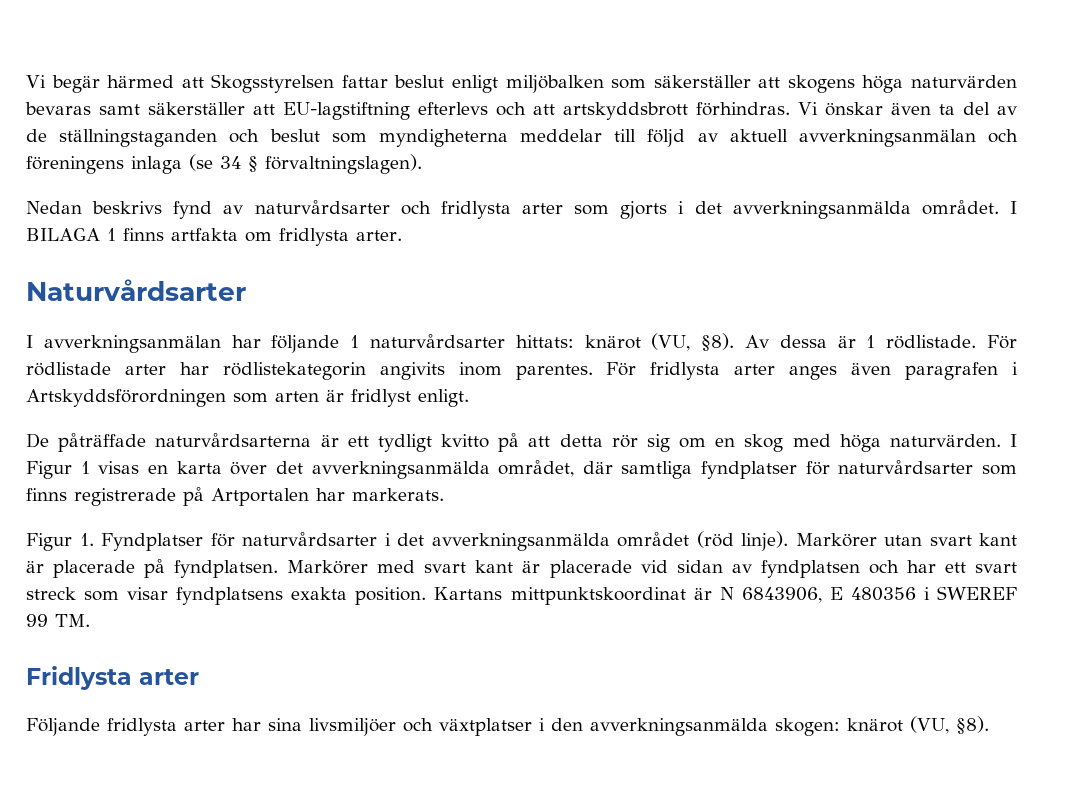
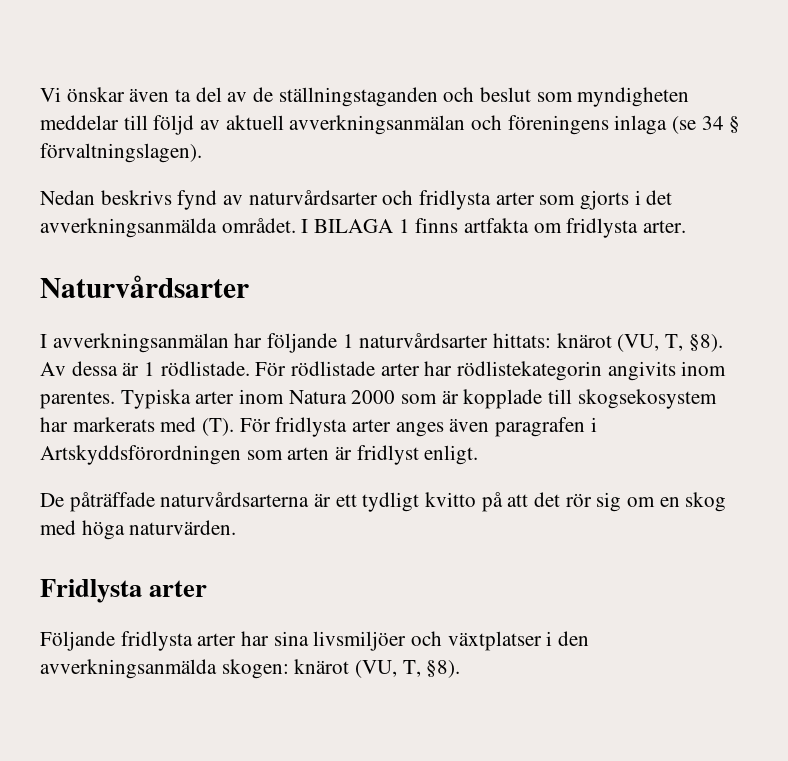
[26,74,1017,93] [25,102,819,120] Vi begär härmed att Skogsstyrelsen fattar beslut enligt miljöbalken som säkerställer att skogens höga naturvärden bevaras samt säkerställer att EU-lagstiftning efterlevs och att artskyddsbrott förhindras. Vi -> [40,87,61,102] Vi
[378,129,508,147] myndigheterna -> [577,87,690,107] myndigheten
(691, 342) none -> [665,334,684,351] T,
(593, 372) none -> [120,389,717,409] [40,417,235,436] Typiska arter inom Natura 2000 som är kopplade till skogsekosystem har markerats med (T).
[559,434,603,447] detta -> [534,492,561,507] det
[1009,434,1017,447] [26,460,1017,479] [26,487,444,506] [26,531,1017,551] [26,559,1017,578] [26,586,1017,605] [26,614,90,627] I Figur 1 visas en karta över det avverkningsanmälda området, där samtliga fyndplatser för naturvårdsarter som finns registrerade på Artportalen har markerats. // Figur 1. Fyndplatser för naturvårdsarter i det avverkningsanmälda området (röd linje). Markörer utan svart kant är placerade på fyndplatsen. Markörer med svart kant är placerade vid sidan av fyndplatsen och har ett svart streck som visar fyndplatsens exakta position. Kartans mittpunktskoordinat är N 6843906, E 480356 i SWEREF 99 TM. -> (237, 527) none
(949, 725) none -> [402,660,421,677] T,

